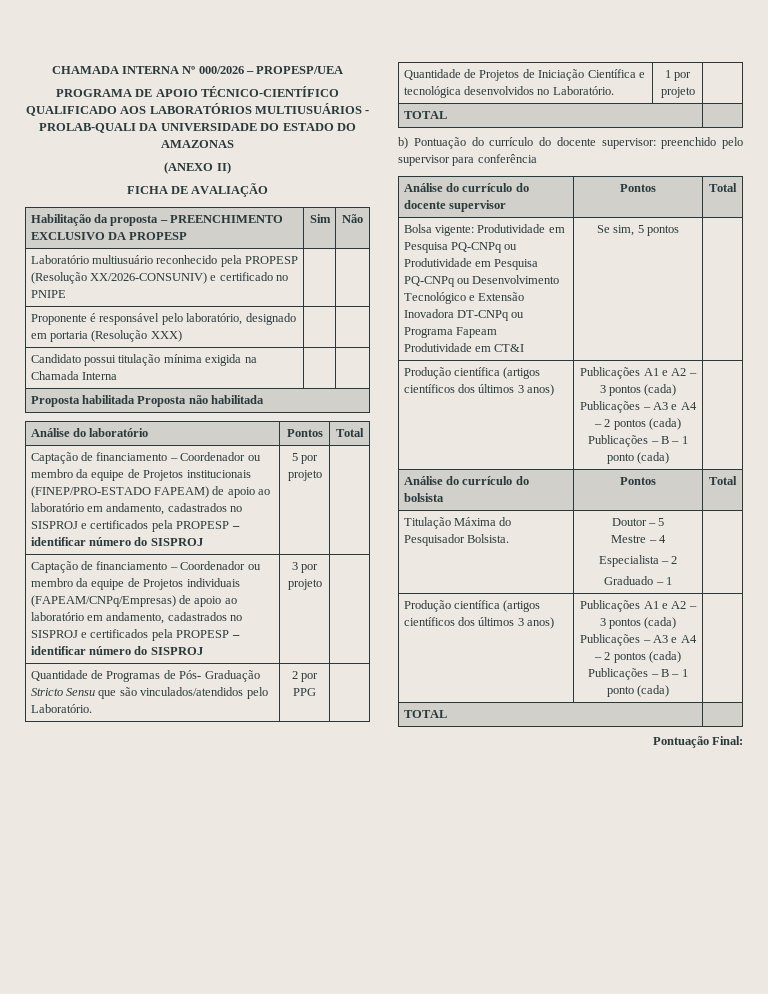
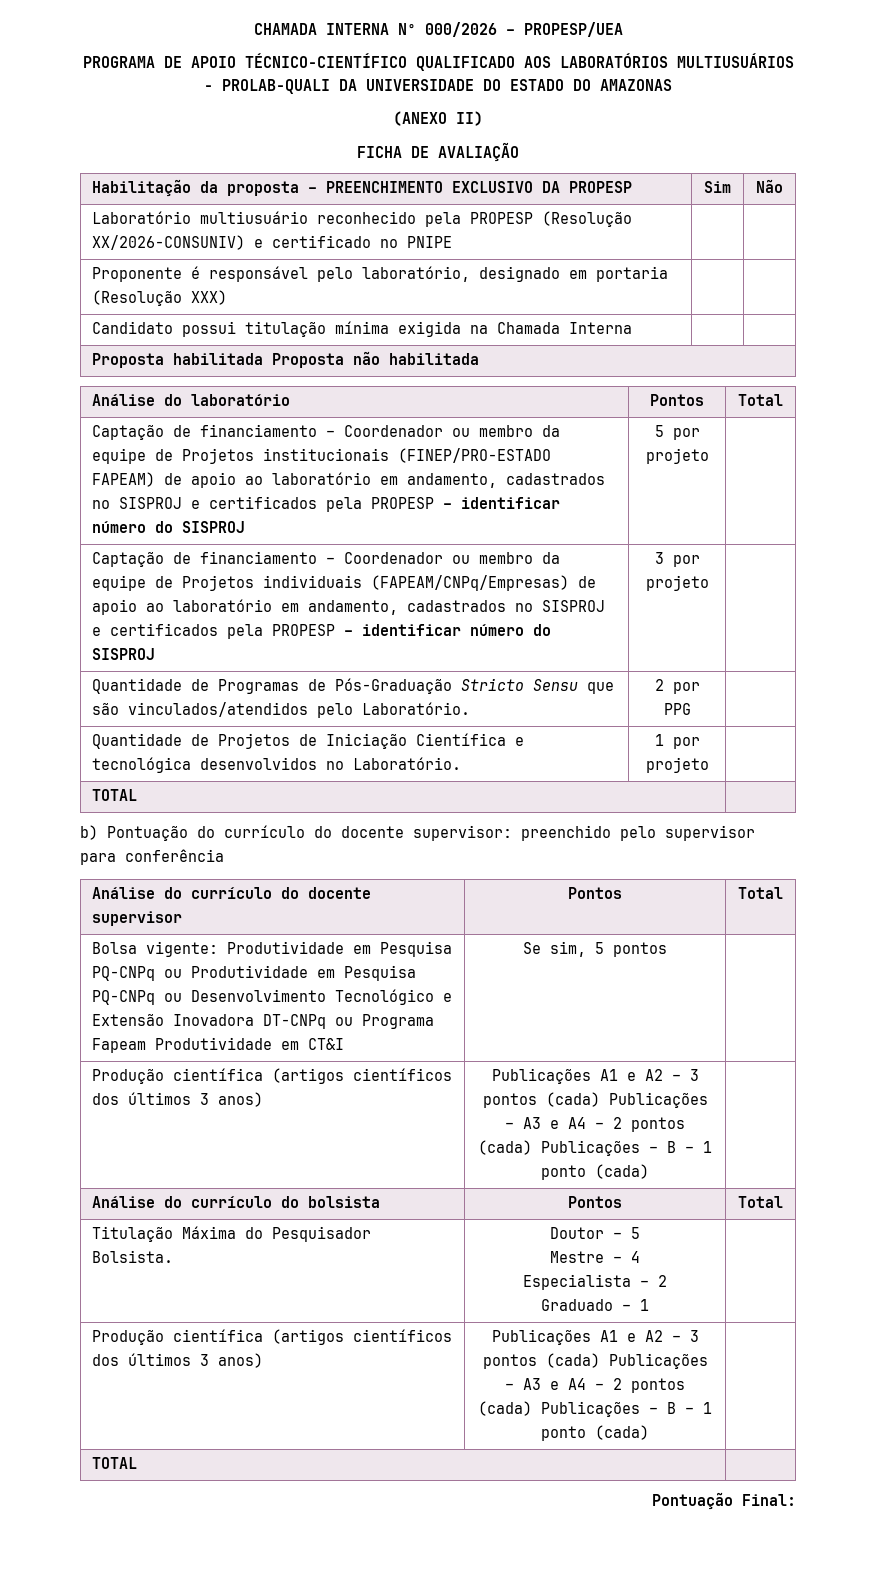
[179,670,260,682] Pós- Graduação -> [334,678,452,694] Pós-Graduação

